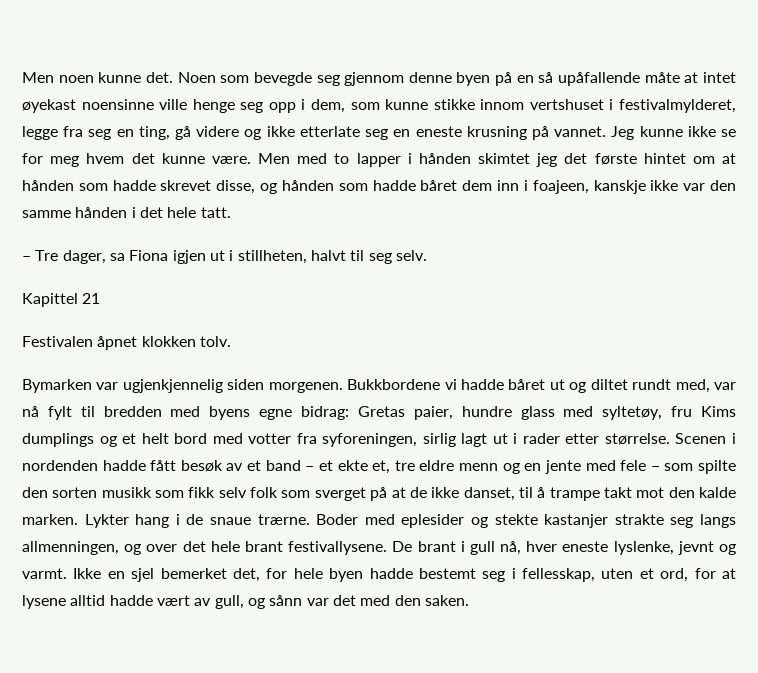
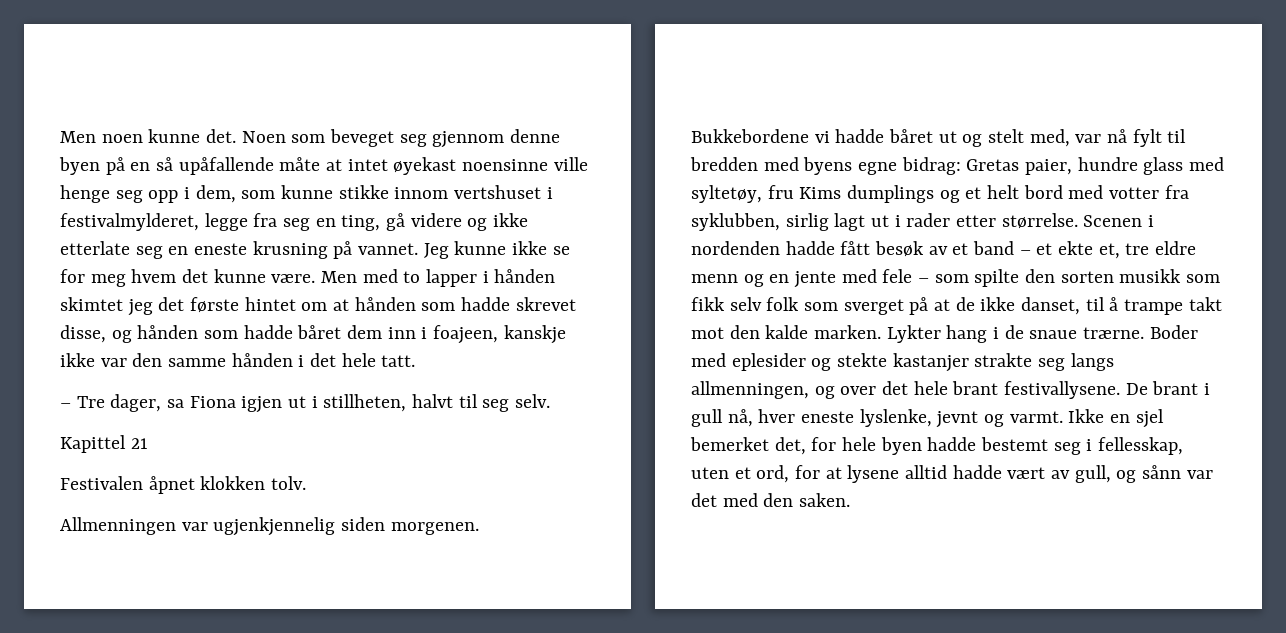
[253,72,312,86] bevegde -> [330,129,395,147] beveget
[22,379,92,393] Bymarken -> [60,517,176,535] Allmenningen
[347,379,441,390] Bukkbordene -> [691,129,809,143] Bukkebordene
[590,379,672,390] diltet rundt -> [988,129,1025,143] stelt
[322,433,418,447] syforeningen, -> [691,213,780,231] syklubben,

